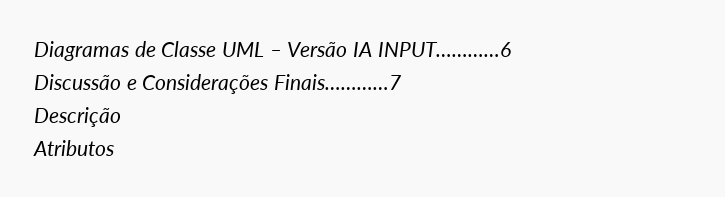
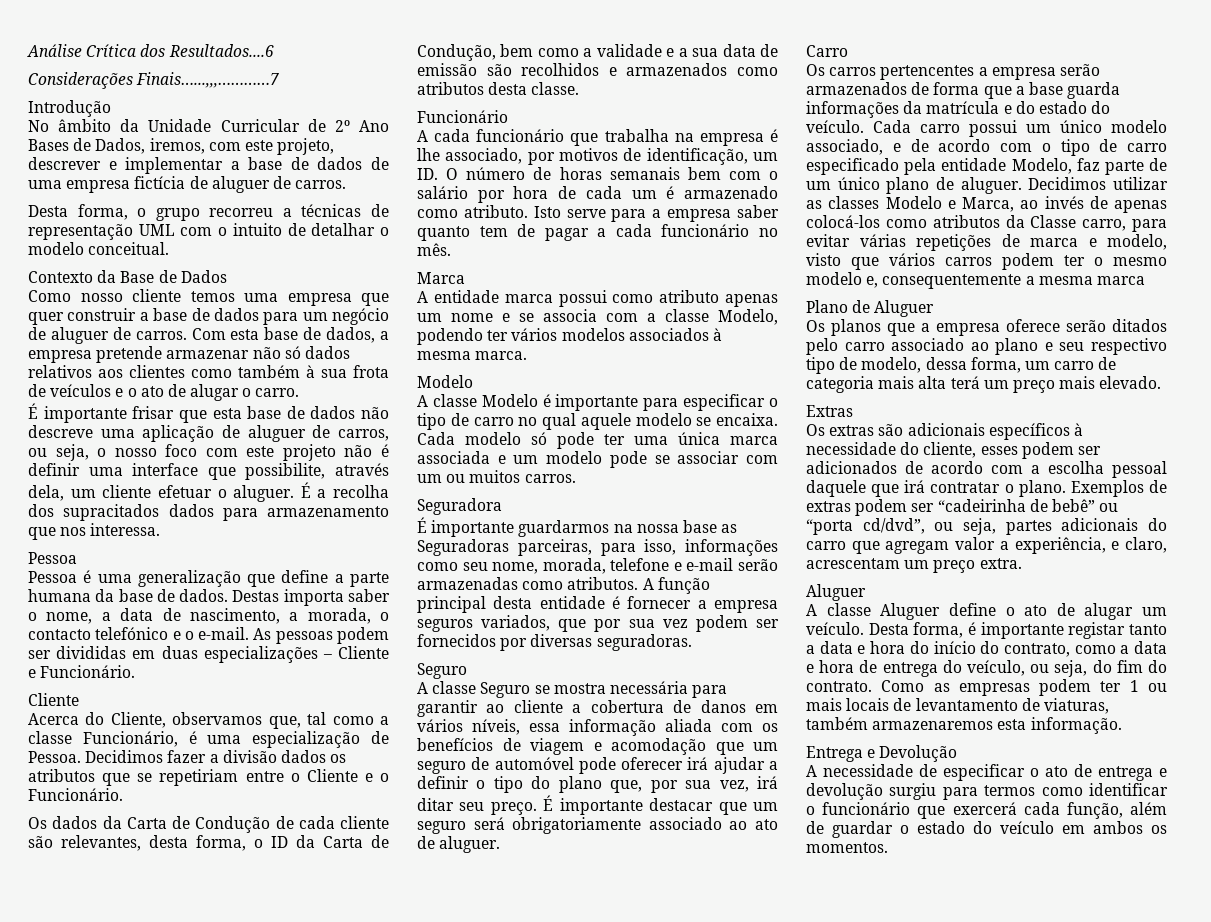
[34,41,511,61] [34,74,402,94] [34,107,121,127] [33,140,114,156] Diagramas de Classe UML – Versão IA INPUT…………6 // Discussão e Considerações Finais…………7 // Descrição // Atributos -> [27,44,274,57] [28,72,280,89] [28,100,111,117] [28,119,390,132] [28,138,335,155] [28,157,389,174] [28,176,347,193] [28,204,389,221] [28,223,390,240] [28,242,170,255] [28,270,227,283] [28,289,389,306] [28,308,389,325] [28,327,390,344] [28,346,350,363] [28,365,389,378] [28,384,300,401] [28,403,389,423] [28,425,389,442] [28,444,389,461] [28,463,389,480] [28,482,389,502] [28,504,389,521] [28,523,161,540] [28,552,77,564] [28,570,389,587] [28,589,390,606] [28,608,389,624] [28,627,389,644] [28,646,389,663] [28,665,136,678] [28,693,79,706] [28,712,389,729] [28,731,390,748] [28,750,347,763] [28,769,389,786] [28,788,123,801] [28,816,389,833] [28,835,389,851] [417,44,778,61] [417,63,778,76] [417,82,580,95] [417,110,508,123] [417,129,778,146] [417,148,778,165] [417,167,778,180] [417,186,778,203] [417,205,779,222] [417,224,778,241] [417,243,451,256] [417,272,465,284] [417,290,778,307] [417,309,778,325] [417,328,722,345] [417,351,528,360] [417,375,473,388] [417,394,778,411] [417,413,778,430] [417,432,778,449] [417,451,778,468] [417,470,576,483] [417,498,502,515] [417,517,738,537] [417,539,778,556] [417,558,778,574] [417,577,710,594] [417,596,778,613] [417,615,779,632] [417,634,692,651] [417,663,467,679] [417,681,728,698] [417,700,778,717] [417,719,778,736] [417,738,778,755] [417,757,778,774] [417,776,778,793] [417,795,778,815] [417,817,778,834] [417,836,501,853] [806,45,848,57] [806,64,1100,80] [806,82,1121,99] [806,101,1111,118] [806,120,1167,137] [806,139,1167,156] [806,158,1167,175] [806,177,1168,194] [806,196,1167,213] [806,215,1167,232] [806,234,1167,251] [806,253,1167,270] [806,272,1145,289] [806,300,935,317] [806,319,1167,336] [806,338,1167,355] [806,357,1117,374] [806,376,1162,393] [806,405,853,417] [806,423,1083,440] [806,442,1101,459] [806,461,1167,478] [806,480,1167,497] [806,499,1119,516] [806,518,1167,535] [806,537,1167,554] [806,558,1022,573] [806,584,866,601] [806,603,1167,620] [806,622,1167,639] [806,641,1167,657] [806,660,1167,677] [806,679,1167,696] [806,698,1109,714] [806,717,1122,734] [806,745,958,762] [806,764,1167,781] [806,783,1168,800] [806,802,1167,819] [806,821,1167,838] [806,842,888,853] Análise Crítica dos Resultados....6 // Considerações Finais…...,,,…………7 // Introdução // No âmbito da Unidade Curricular de 2º Ano Bases de Dados, iremos, com este projeto, descrever e implementar a base de dados de uma empresa fictícia de aluguer de carros. // Desta forma, o grupo recorreu a técnicas de representação UML com o intuito de detalhar o modelo conceitual. // Contexto da Base de Dados // Como nosso cliente temos uma empresa que quer construir a base de dados para um negócio de aluguer de carros. Com esta base de dados, a empresa pretende armazenar não só dados relativos aos clientes como também à sua frota de veículos e o ato de alugar o carro. // É importante frisar que esta base de dados não descreve uma aplicação de aluguer de carros, ou seja, o nosso foco com este projeto não é definir uma interface que possibilite, através dela, um cliente efetuar o aluguer. É a recolha dos supracitados dados para armazenamento que nos interessa. // Pessoa // Pessoa é uma generalização que define a parte humana da base de dados. Destas importa saber o nome, a data de nascimento, a morada, o contacto telefónico e o e-mail. As pessoas podem ser divididas em duas especializações – Cliente e Funcionário. // Cliente // Acerca do Cliente, observamos que, tal como a classe Funcionário, é uma especialização de Pessoa. Decidimos fazer a divisão dados os atributos que se repetiriam entre o Cliente e o Funcionário. // Os dados da Carta de Condução de cada cliente são relevantes, desta forma, o ID da Carta de Condução, bem como a validade e a sua data de emissão são recolhidos e armazenados como atributos desta classe. // Funcionário // A cada funcionário que trabalha na empresa é lhe associado, por motivos de identificação, um ID. O número de horas semanais bem com o salário por hora de cada um é armazenado como atributo. Isto serve para a empresa saber quanto tem de pagar a cada funcionário no mês. // Marca // A entidade marca possui como atributo apenas um nome e se associa com a classe Modelo, podendo ter vários modelos associados à mesma marca. // Modelo // A classe Modelo é importante para especificar o tipo de carro no qual aquele modelo se encaixa. Cada modelo só pode ter uma única marca associada e um modelo pode se associar com um ou muitos carros. // Seguradora // É importante guardarmos na nossa base as Seguradoras parceiras, para isso, informações como seu nome, morada, telefone e e-mail serão armazenadas como atributos. A função principal desta entidade é fornecer a empresa seguros variados, que por sua vez podem ser fornecidos por diversas seguradoras. // Seguro // A classe Seguro se mostra necessária para garantir ao cliente a cobertura de danos em vários níveis, essa informação aliada com os benefícios de viagem e acomodação que um seguro de automóvel pode oferecer irá ajudar a definir o tipo do plano que, por sua vez, irá ditar seu preço. É importante destacar que um seguro será obrigatoriamente associado ao ato de aluguer. // Carro // Os carros pertencentes a empresa serão armazenados de forma que a base guarda informações da matrícula e do estado do veículo. Cada carro possui um único modelo associado, e de acordo com o tipo de carro especificado pela entidade Modelo, faz parte de um único plano de aluguer. Decidimos utilizar as classes Modelo e Marca, ao invés de apenas colocá-los como atributos da Classe carro, para evitar várias repetições de marca e modelo, visto que vários carros podem ter o mesmo modelo e, consequentemente a mesma marca // Plano de Aluguer // Os planos que a empresa oferece serão ditados pelo carro associado ao plano e seu respectivo tipo de modelo, dessa forma, um carro de categoria mais alta terá um preço mais elevado. // Extras // Os extras são adicionais específicos à necessidade do cliente, esses podem ser adicionados de acordo com a escolha pessoal daquele que irá contratar o plano. Exemplos de extras podem ser “cadeirinha de bebê” ou “porta cd/dvd”, ou seja, partes adicionais do carro que agregam valor a experiência, e claro, acrescentam um preço extra. // Aluguer // A classe Aluguer define o ato de alugar um veículo. Desta forma, é importante registar tanto a data e hora do início do contrato, como a data e hora de entrega do veículo, ou seja, do fim do contrato. Como as empresas podem ter 1 ou mais locais de levantamento de viaturas, também armazenaremos esta informação. // Entrega e Devolução // A necessidade de especificar o ato de entrega e devolução surgiu para termos como identificar o funcionário que exercerá cada função, além de guardar o estado do veículo em ambos os momentos.

